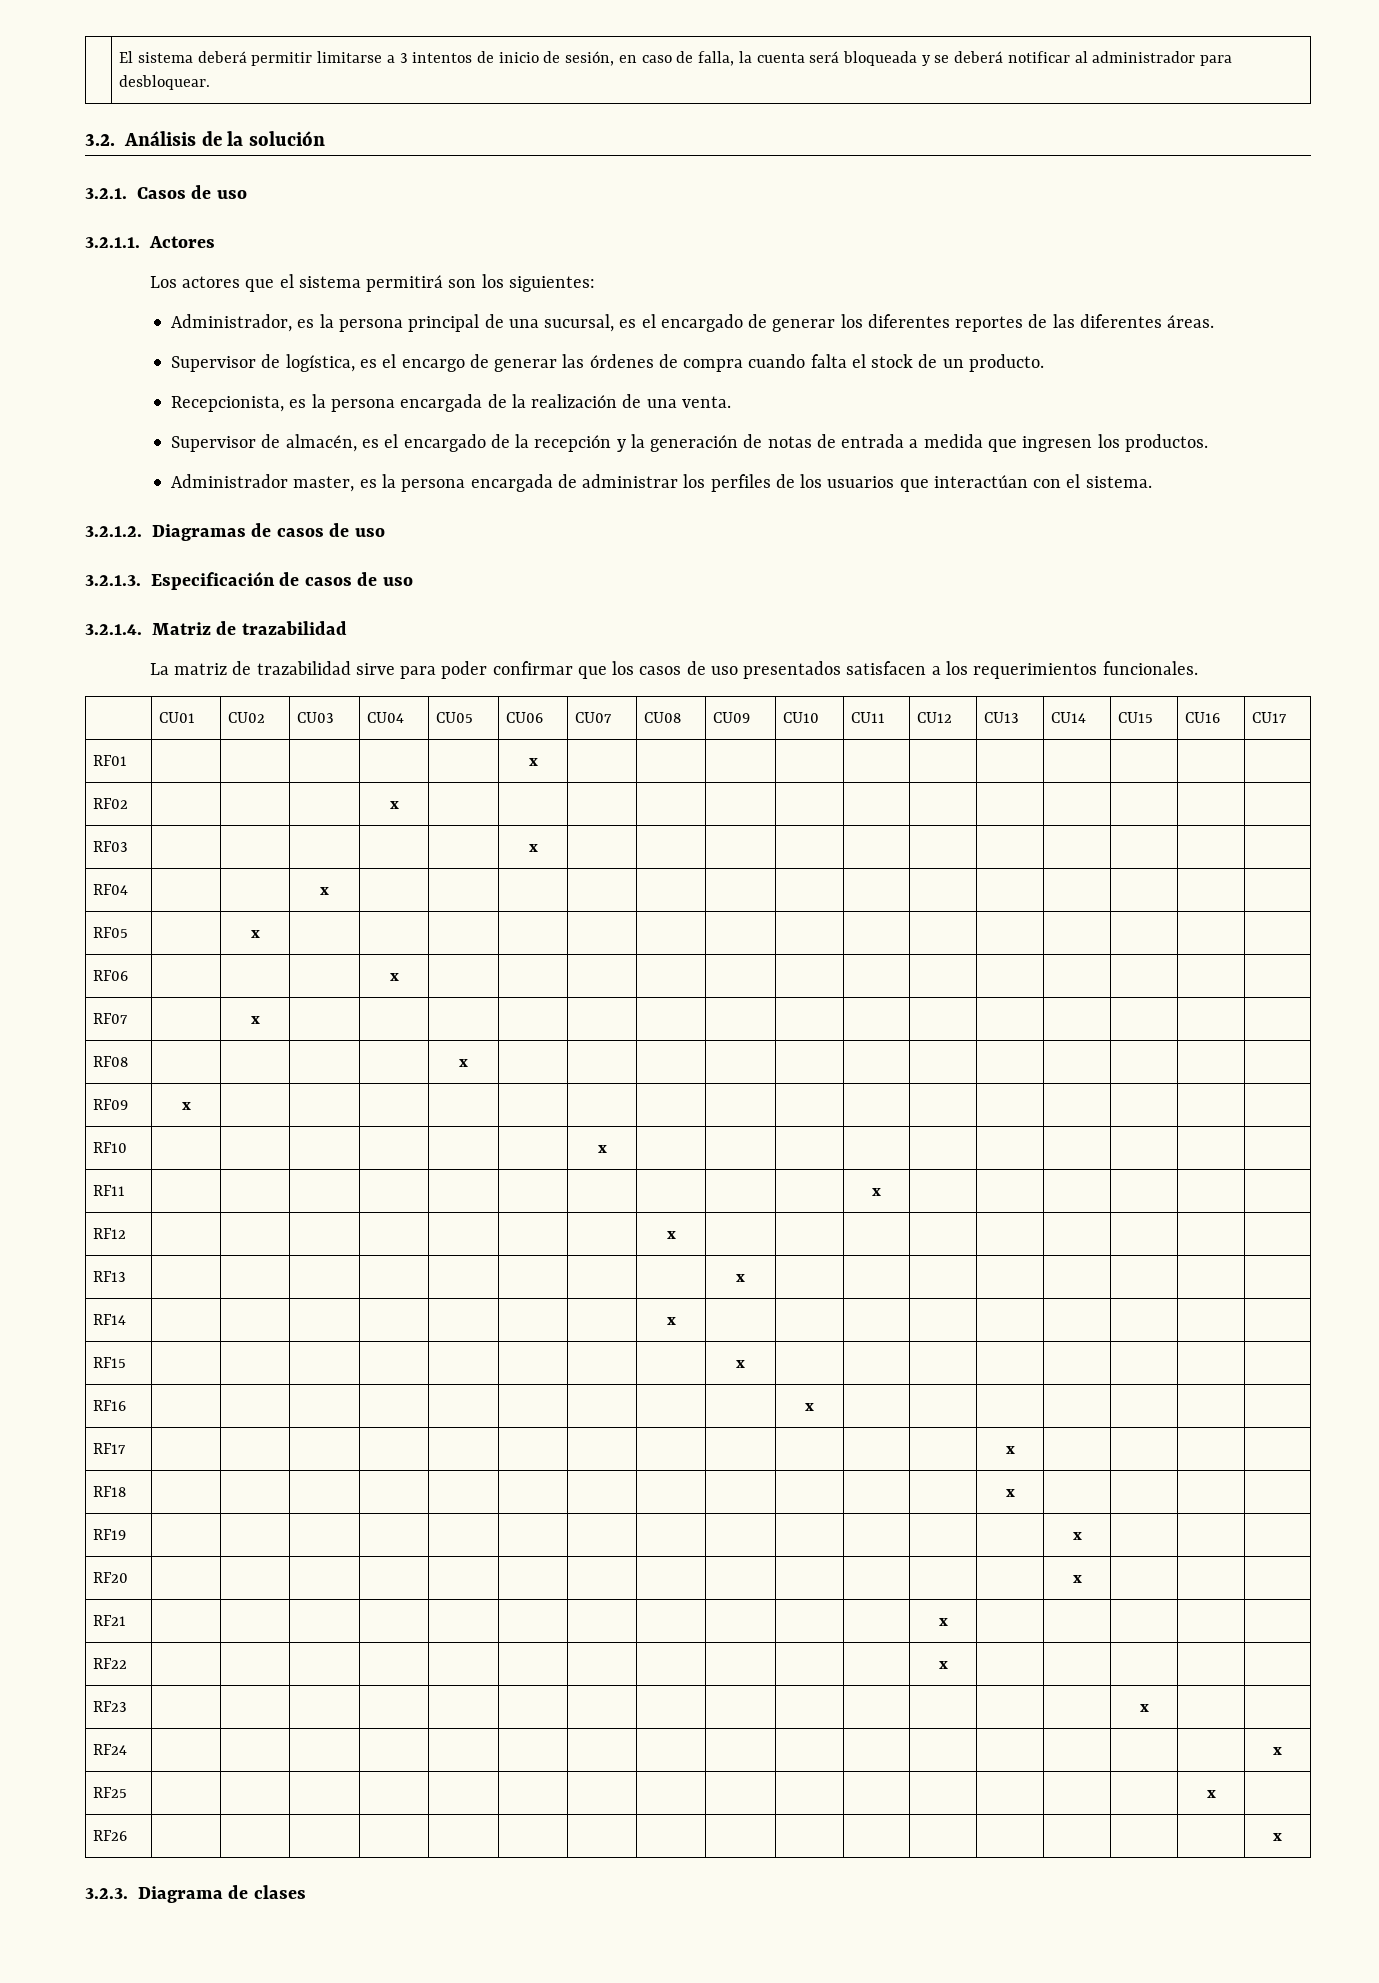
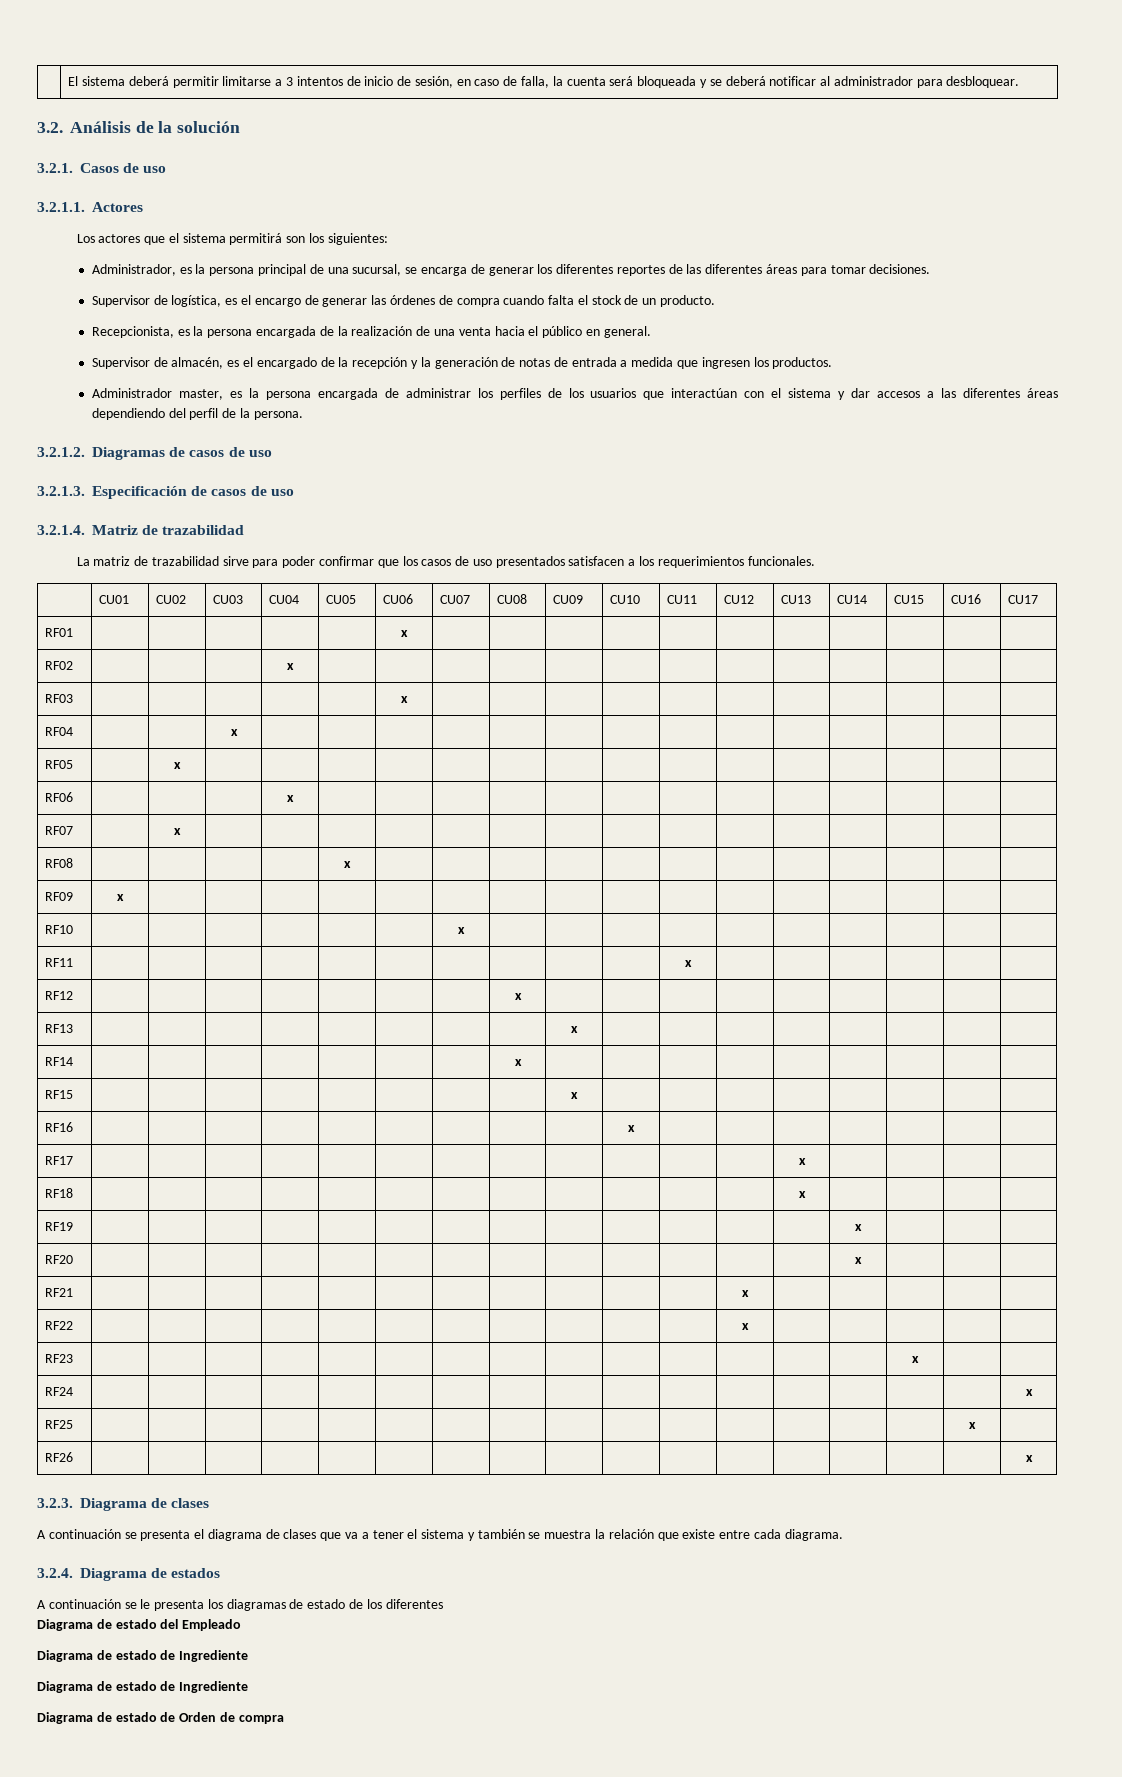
[619,314,743,332] es el encargado -> [405,267,467,276] se encarga
[1167,315,1215,328] áreas. -> [765,264,931,276] áreas para tomar decisiones.
[681,396,731,408] venta. -> [458,326,651,338] venta hacia el público en general.
[1085,476,1152,488] sistema. -> [788,388,1059,400] [91,408,303,420] sistema y dar accesos a las diferentes áreas dependiendo del perfil de la persona.
(306, 1892) none -> [37,1529,843,1541] [37,1568,221,1581] [37,1599,443,1611] [37,1619,242,1631] [37,1650,249,1662] [37,1681,249,1693] [37,1712,284,1724] // A continuación se presenta el diagrama de clases que va a tener el sistema y también se muestra la relación que existe entre cada diagrama. // 3.2.4. Diagrama de estados // A continuación se le presenta los diagramas de estado de los diferentes // Diagrama de estado del Empleado // Diagrama de estado de Ingrediente // Diagrama de estado de Ingrediente // Diagrama de estado de Orden de compra

